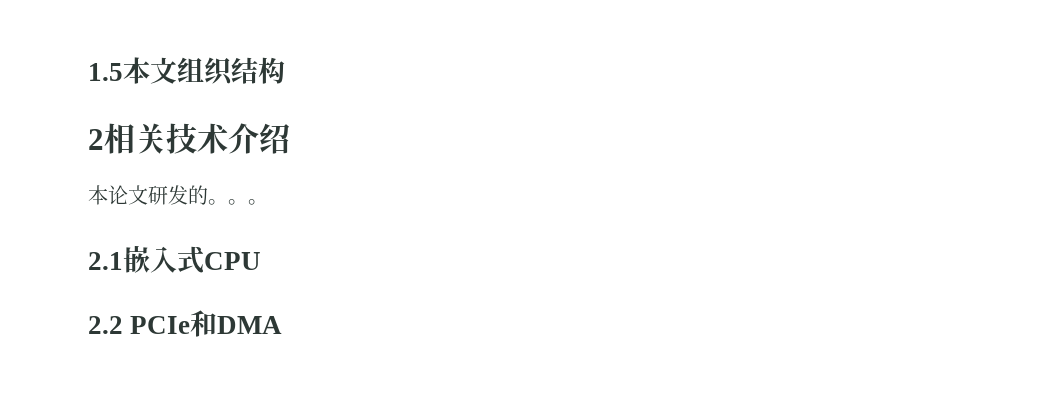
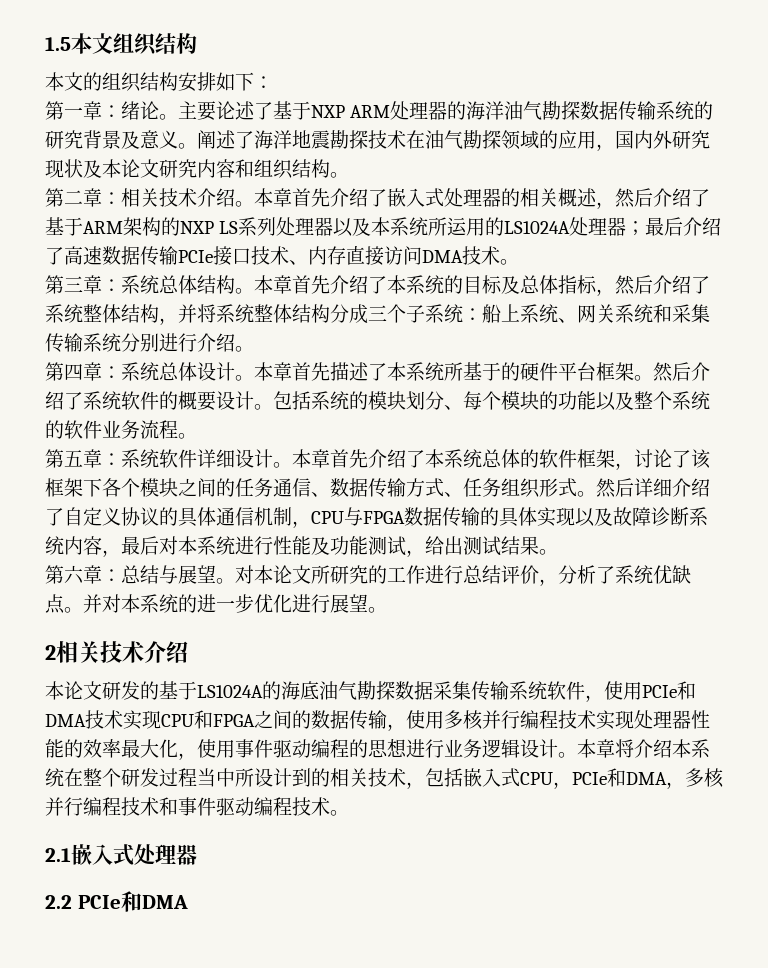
(285, 70) none -> [45,72,273,92] [45,101,714,121] [45,130,710,151] [45,159,349,179] [45,188,710,209] [45,217,722,237] [45,246,519,266] [45,275,710,296] [45,304,710,325] [45,333,254,352] [45,362,710,382] [45,391,710,411] [45,420,197,439] [45,449,711,470] [45,478,710,498] [45,507,708,528] [45,536,558,557] [45,565,691,586] [45,594,387,614] // 本文的组织结构安排如下： // 第一章：绪论。主要论述了基于NXP ARM处理器的海洋油气勘探数据传输系统的研究背景及意义。阐述了海洋地震勘探技术在油气勘探领域的应用，国内外研究现状及本论文研究内容和组织结构。 // 第二章：相关技术介绍。本章首先介绍了嵌入式处理器的相关概述，然后介绍了基于ARM架构的NXP LS系列处理器以及本系统所运用的LS1024A处理器；最后介绍了高速数据传输PCIe接口技术、内存直接访问DMA技术。 // 第三章：系统总体结构。本章首先介绍了本系统的目标及总体指标，然后介绍了系统整体结构，并将系统整体结构分成三个子系统：船上系统、网关系统和采集传输系统分别进行介绍。 // 第四章：系统总体设计。本章首先描述了本系统所基于的硬件平台框架。然后介绍了系统软件的概要设计。包括系统的模块划分、每个模块的功能以及整个系统的软件业务流程。 // 第五章：系统软件详细设计。本章首先介绍了本系统总体的软件框架，讨论了该框架下各个模块之间的任务通信、数据传输方式、任务组织形式。然后详细介绍了自定义协议的具体通信机制，CPU与FPGA数据传输的具体实现以及故障诊断系统内容，最后对本系统进行性能及功能测试，给出测试结果。 // 第六章：总结与展望。对本论文所研究的工作进行总结评价，分析了系统优缺点。并对本系统的进一步优化进行展望。
[208,199,248,205] 。。 -> [159,681,696,702] [45,710,710,731] [45,738,710,760] [45,768,724,789] [45,797,330,816] 基于LS1024A的海底油气勘探数据采集传输系统软件，使用PCIe和DMA技术实现CPU和FPGA之间的数据传输，使用多核并行编程技术实现处理器性能的效率最大化，使用事件驱动编程的思想进行业务逻辑设计。本章将介绍本系统在整个研发过程当中所设计到的相关技术，包括嵌入式CPU，PCIe和DMA，多核并行编程技术和事件驱动编程技术
[204,252,261,270] CPU -> [134,844,197,865] 处理器

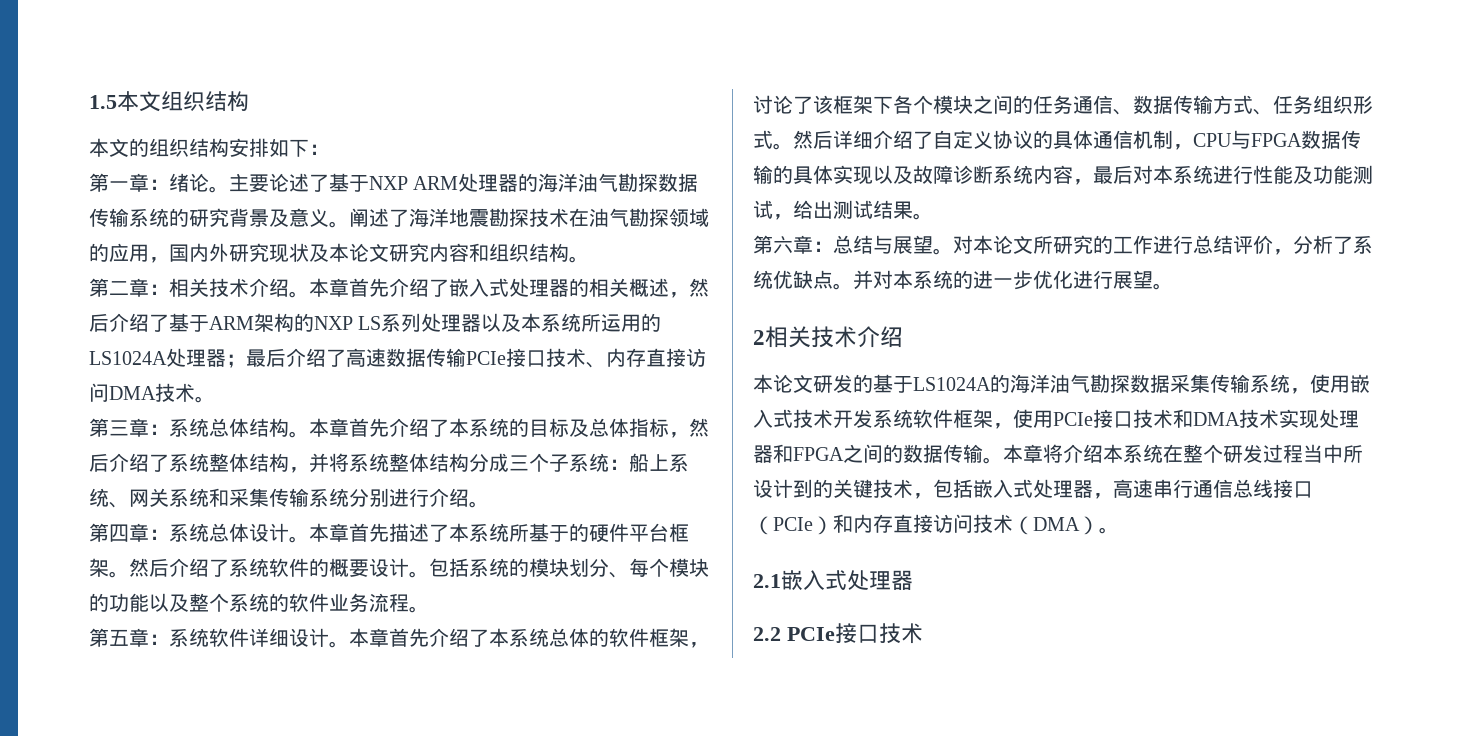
[300,681,319,700] 底 -> [1030,374,1050,393] 洋
[547,681,585,700] 软件 -> [1290,374,1370,394] [753,409,993,428] ，使用嵌入式技术开发系统软件框架
(677, 691) none -> [1093,409,1173,428] 接口技术
[161,714,194,727] CPU -> [1319,409,1359,428] [753,445,773,463] 处理器
[387,710,710,731] [45,738,558,760] ，使用多核并行编程技术实现处理器性能的效率最大化，使用事件驱动编程的思想进行业务逻辑设计 -> (983, 453) none
[330,768,368,787] 相关 -> [833,479,873,498] 关键
[520,768,724,789] [45,797,330,816] CPU，PCIe和DMA，多核并行编程技术和事件驱动编程技术 -> [1033,479,1313,499] [753,514,1099,535] 处理器，高速串行通信总线接口（PCIe）和内存直接访问技术（DMA）
[120,891,188,912] 和DMA -> [835,623,923,644] 接口技术

